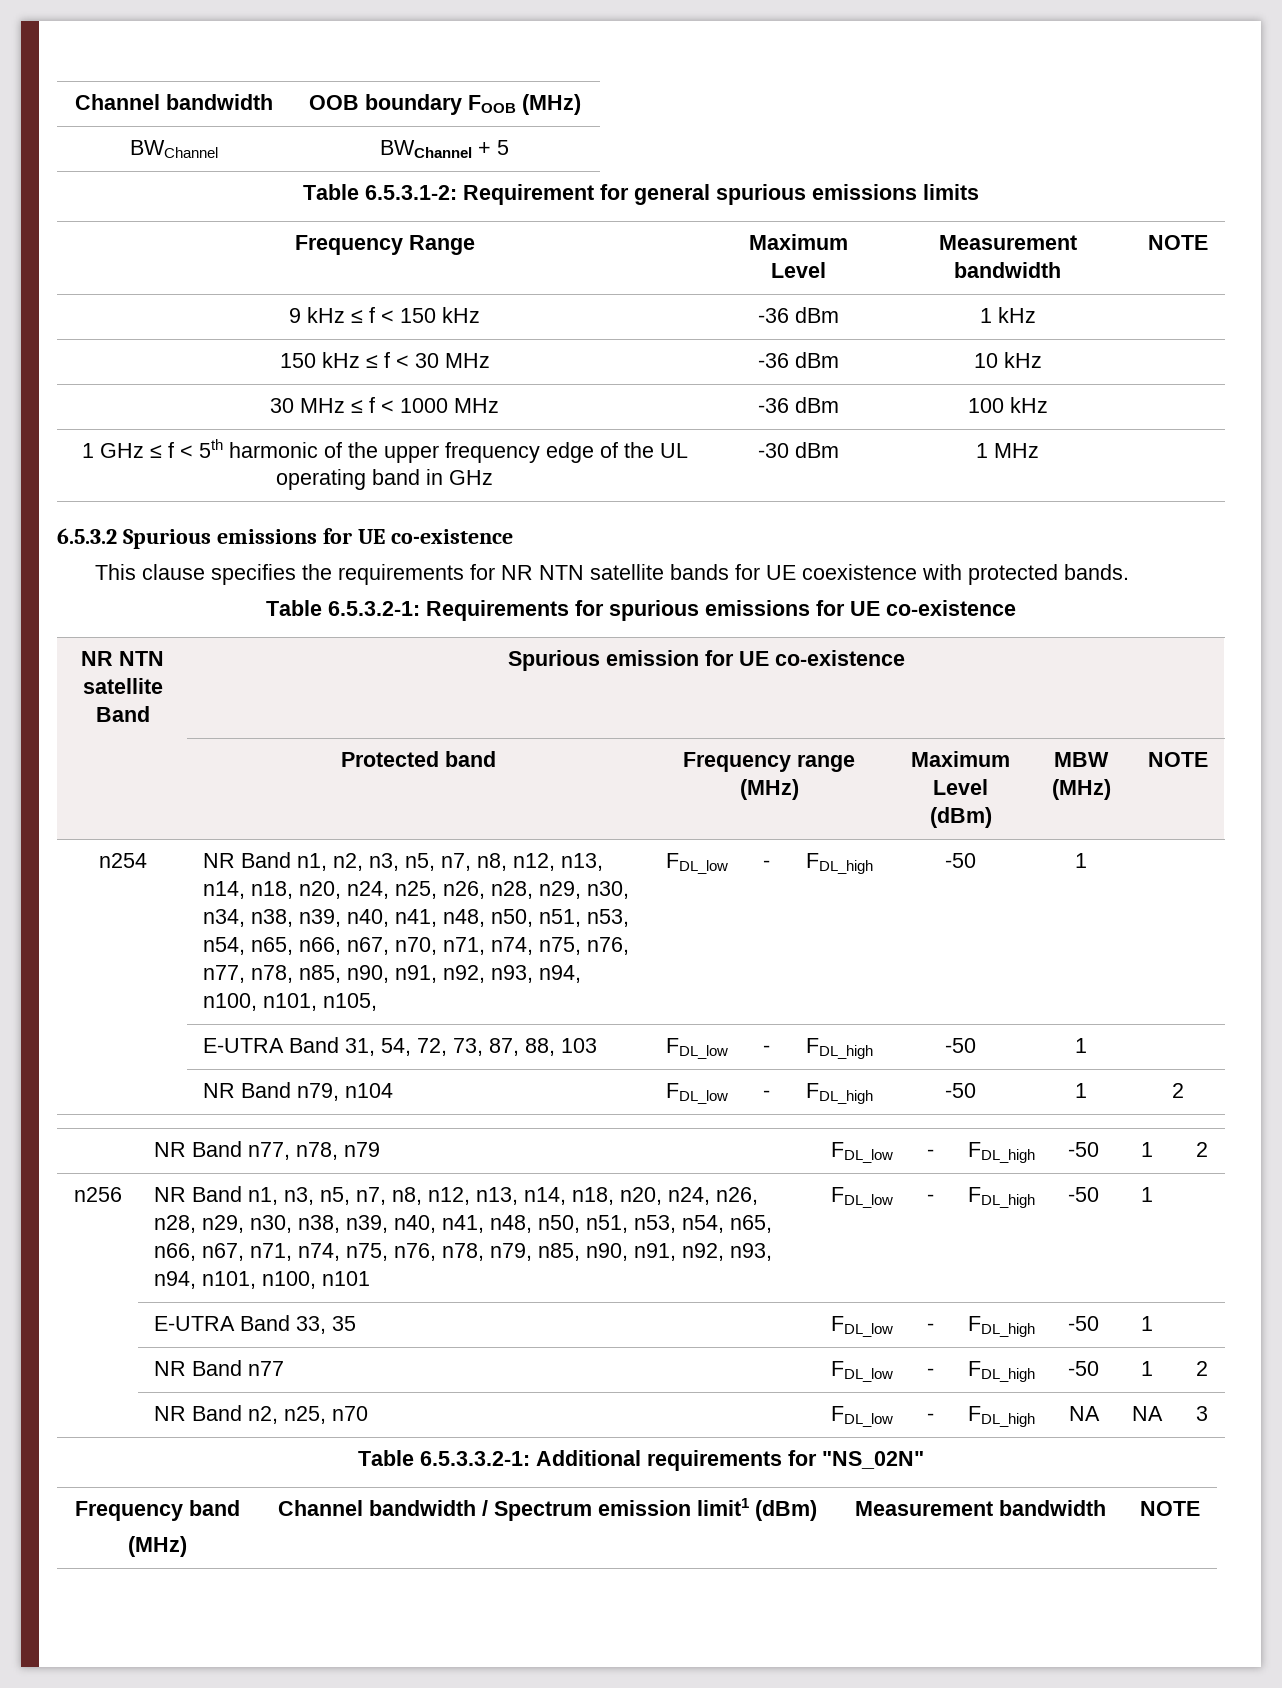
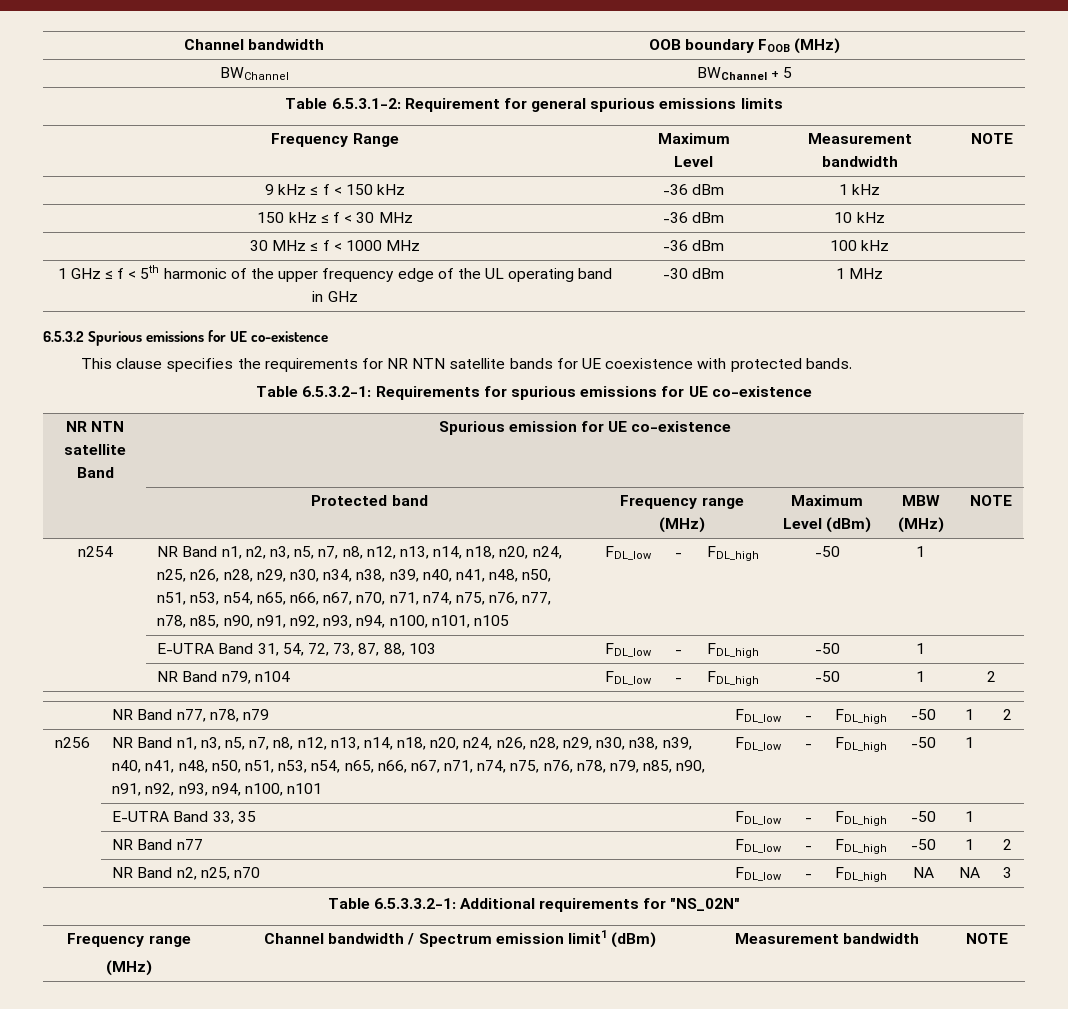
[323,993,378,1011] n105, -> [473,615,509,626] n105
[202,1271,257,1289] n101, -> (241, 789) none
[188,1500,240,1516] band -> [148,935,191,947] range

